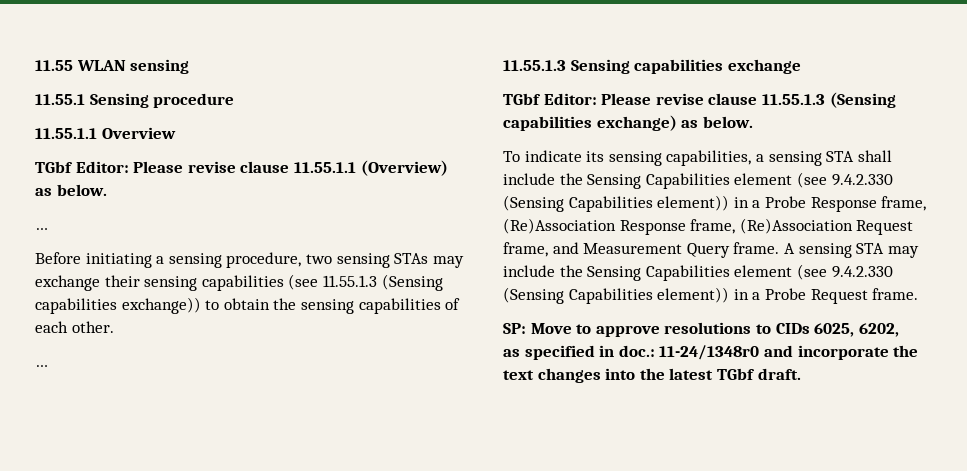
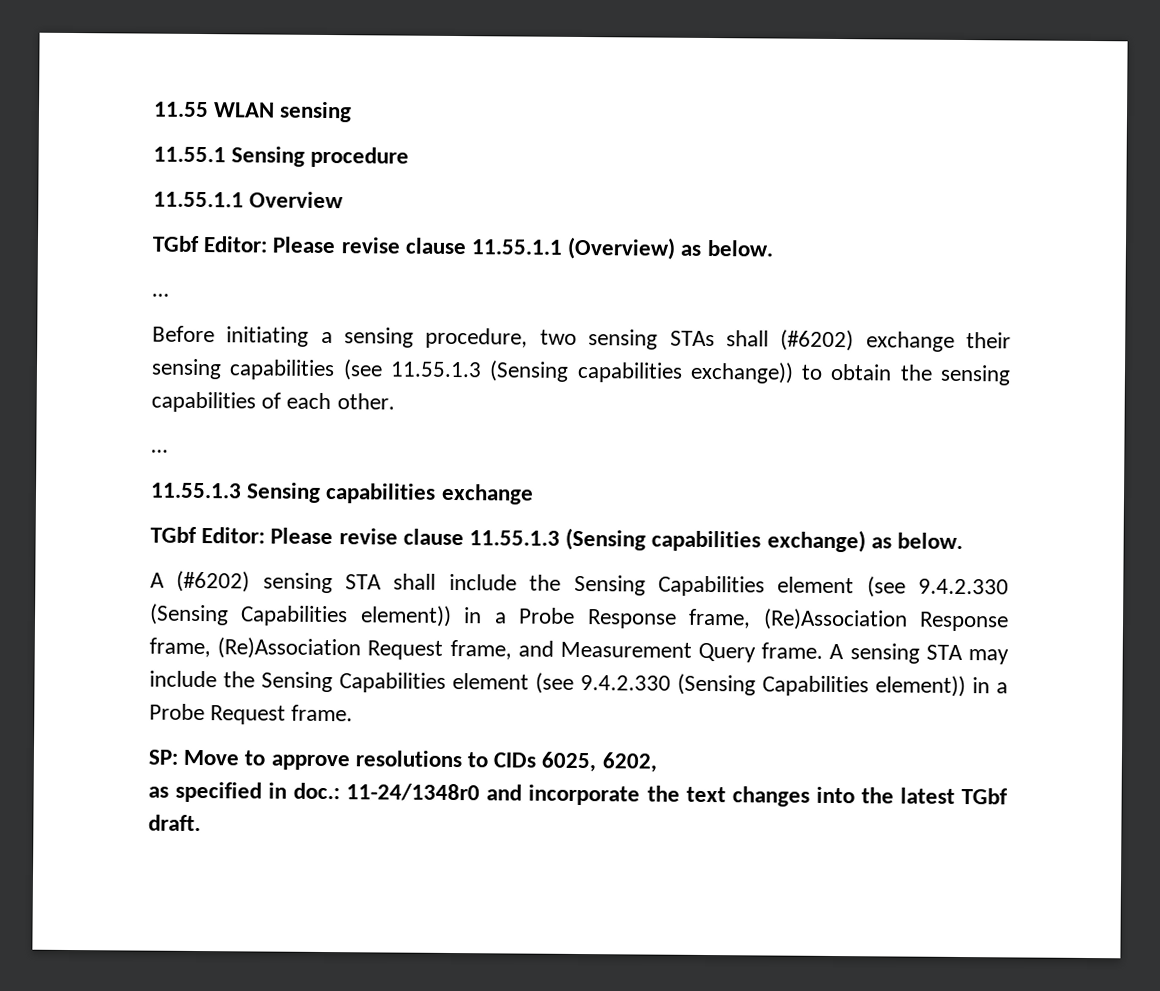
[432,256,464,268] may -> [725,329,855,352] shall (#6202)
[503,150,764,166] To indicate its sensing capabilities, a -> [150,570,251,593] A (#6202)

